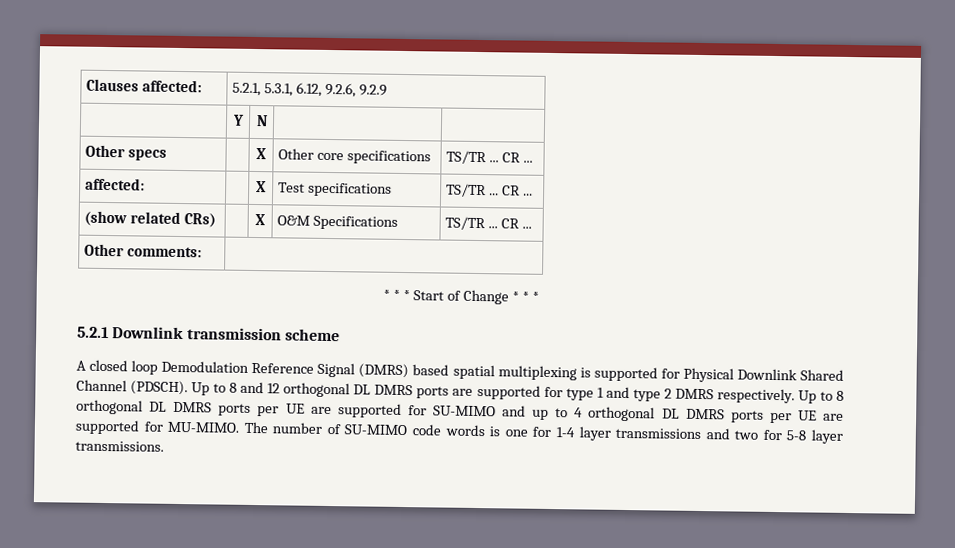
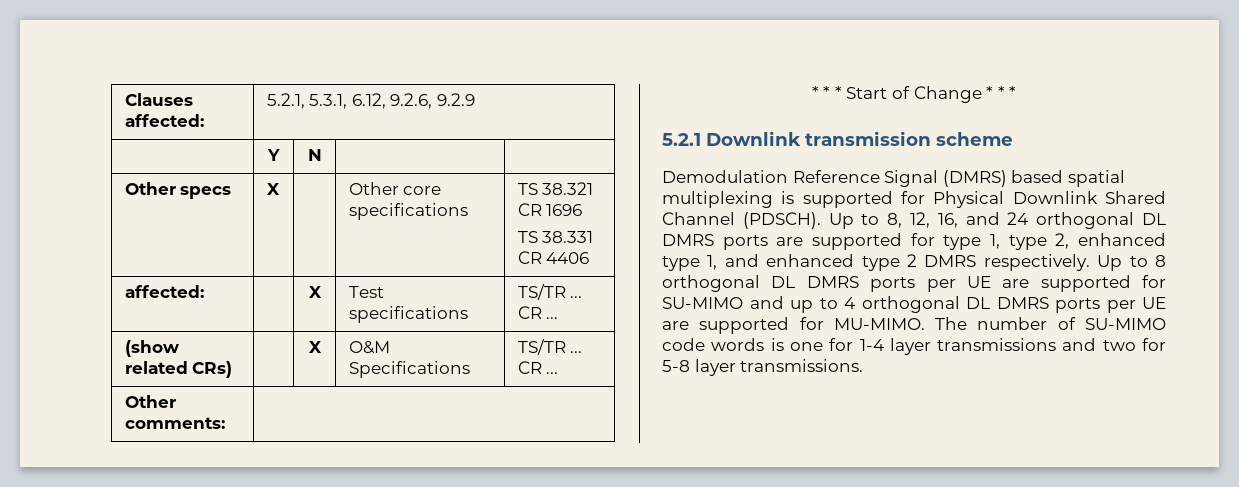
[256,148,267,160] | X -> [266,183,280,195] X |
[446,150,534,165] TS/TR ... CR ... -> [517,182,594,195] [517,203,583,216] [517,231,594,243] [517,251,590,264] TS 38.321 CR 1696 // TS 38.331 CR 4406
[76,359,159,375] A closed loop -> (1013, 139) none
[229,381,281,394] 8 and 12 -> [887,212,1029,228] 8, 12, 16, and 24
[596,386,630,399] 1 and -> [990,233,1166,250] [662,254,855,271] 1, type 2, enhanced type 1, and enhanced

